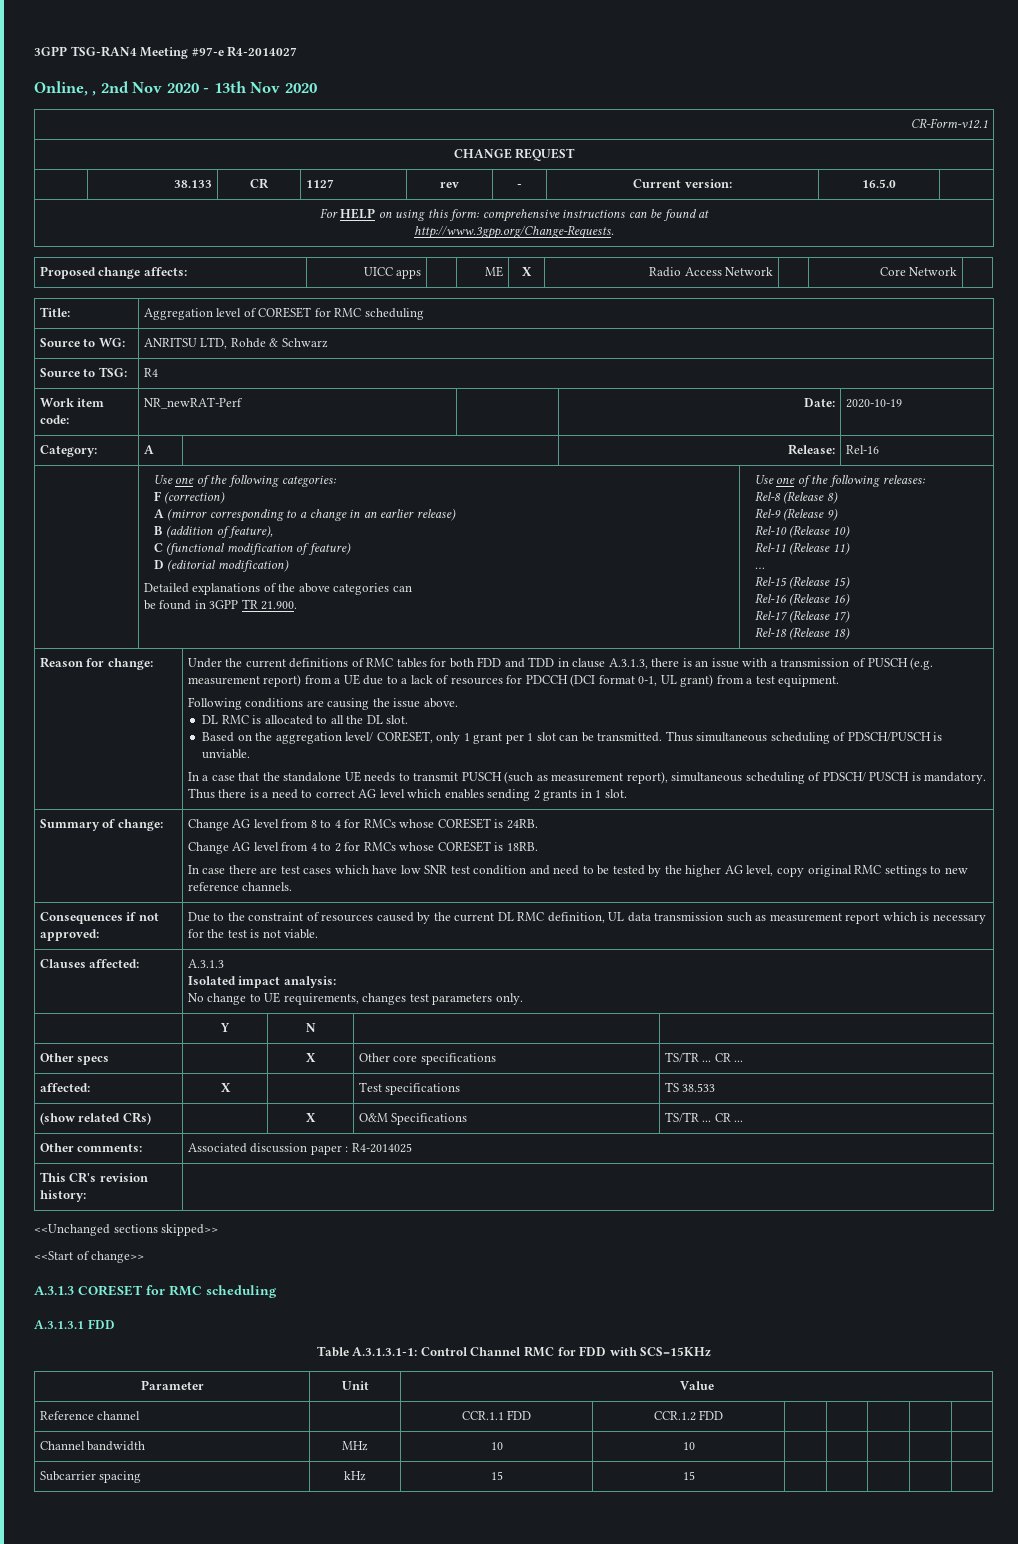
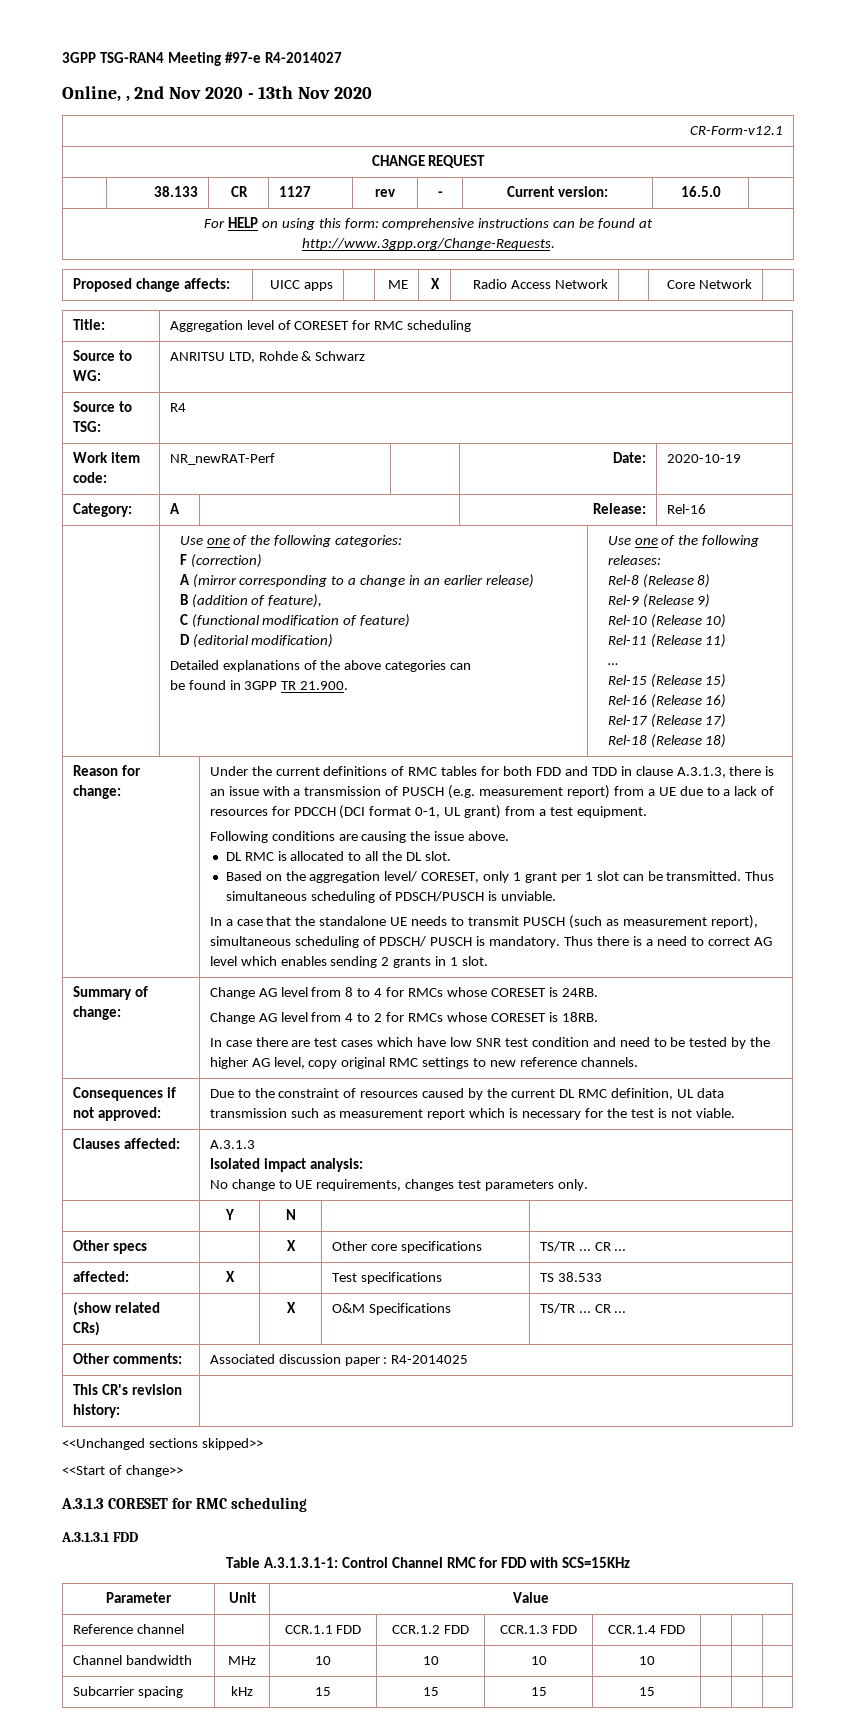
(724, 1415) | -> [500,1625,577,1634] [608,1625,685,1634] CCR.1.3 FDD | CCR.1.4 FDD
(695, 1446) | -> [530,1656,547,1665] [638,1656,655,1665] 10 | 10
(695, 1475) | -> [530,1687,547,1696] [638,1687,655,1696] 15 | 15

